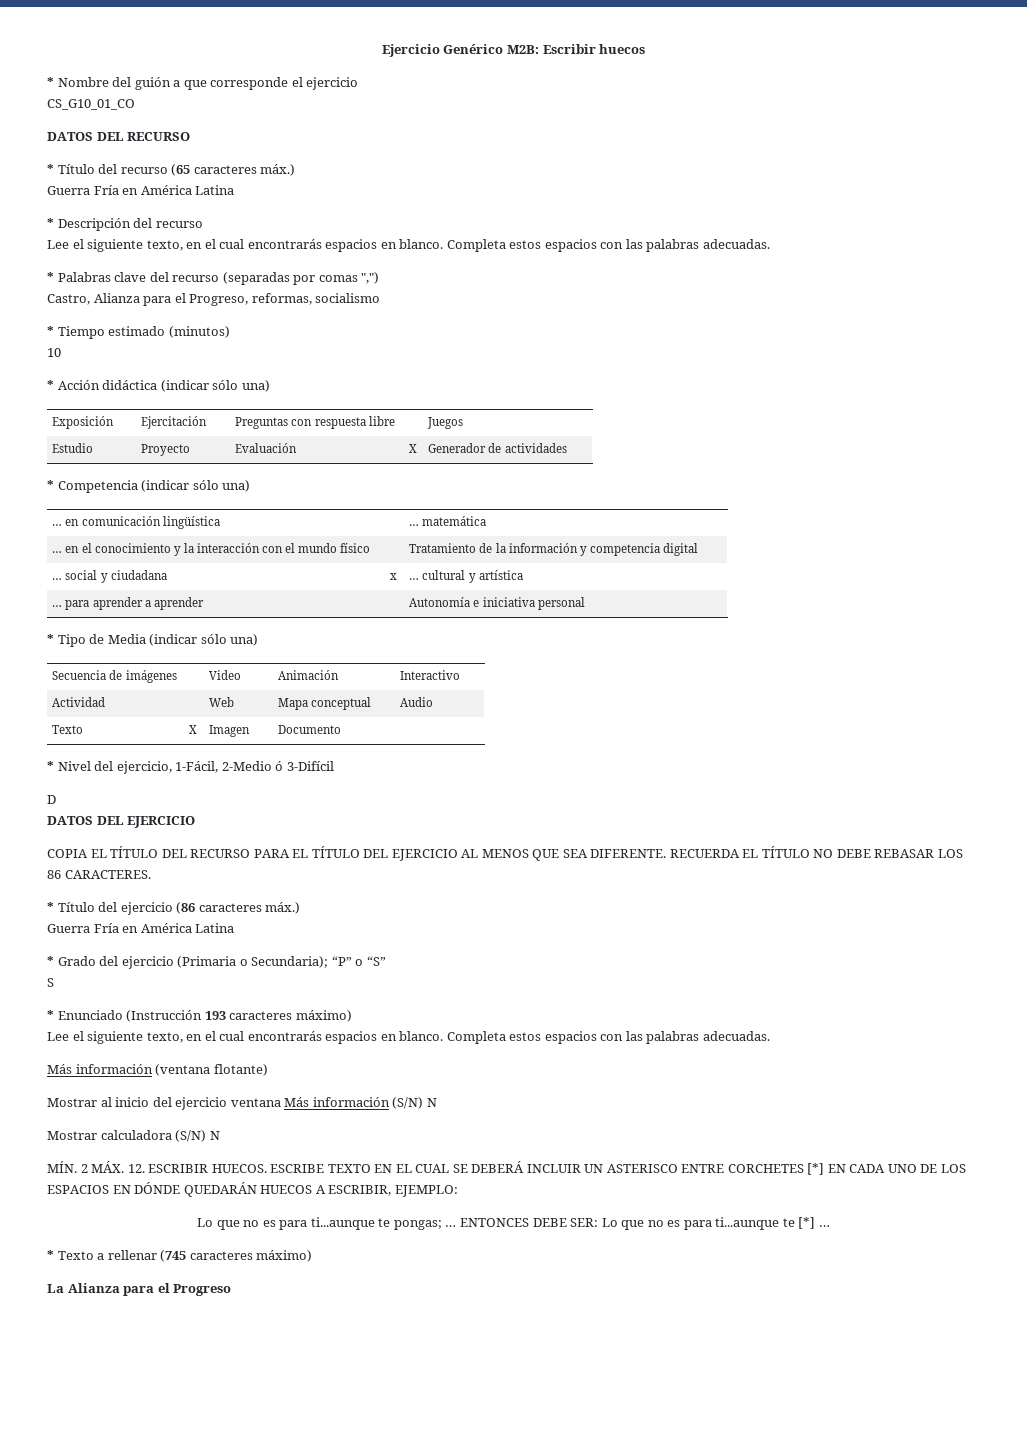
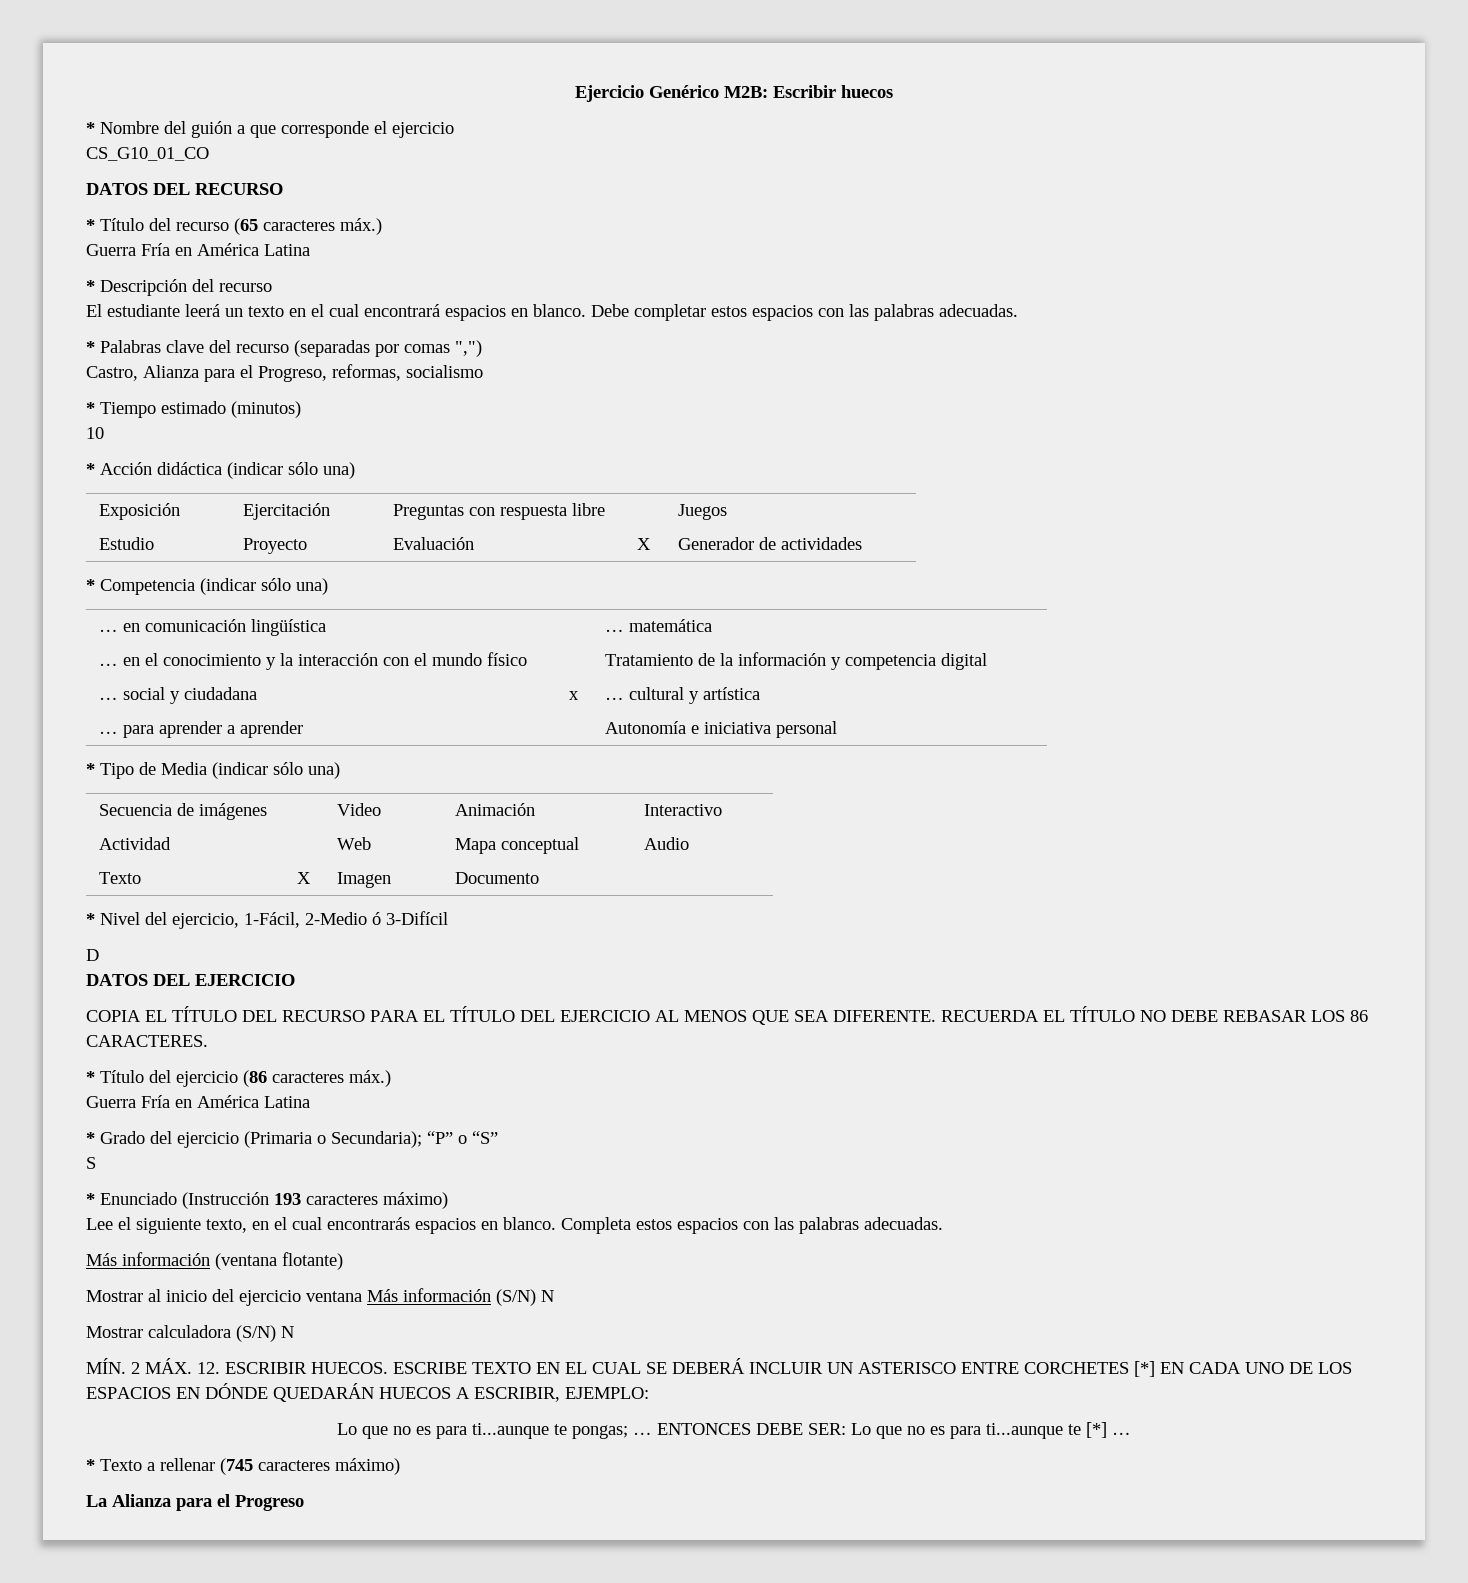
[47,239,506,252] Lee el siguiente texto, en el cual encontrarás espacios en blanco. Completa -> [86,304,706,321] El estudiante leerá un texto en el cual encontrará espacios en blanco. Debe completar

